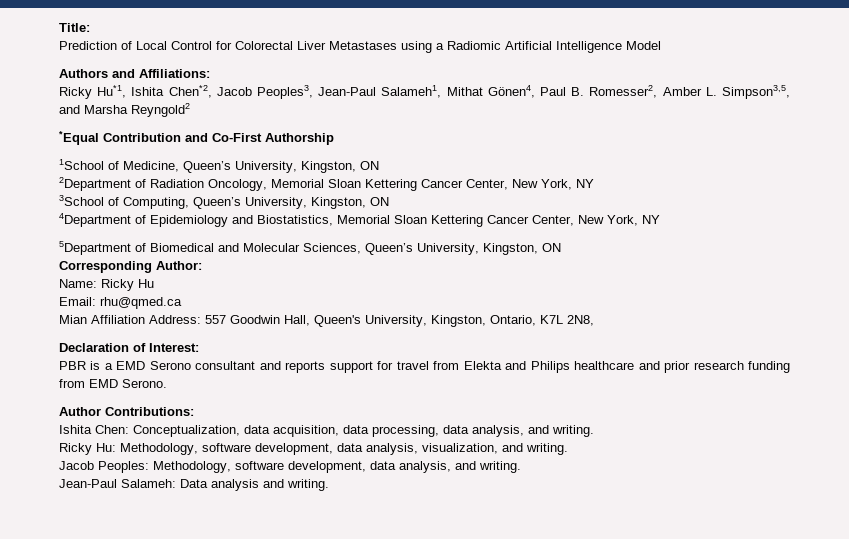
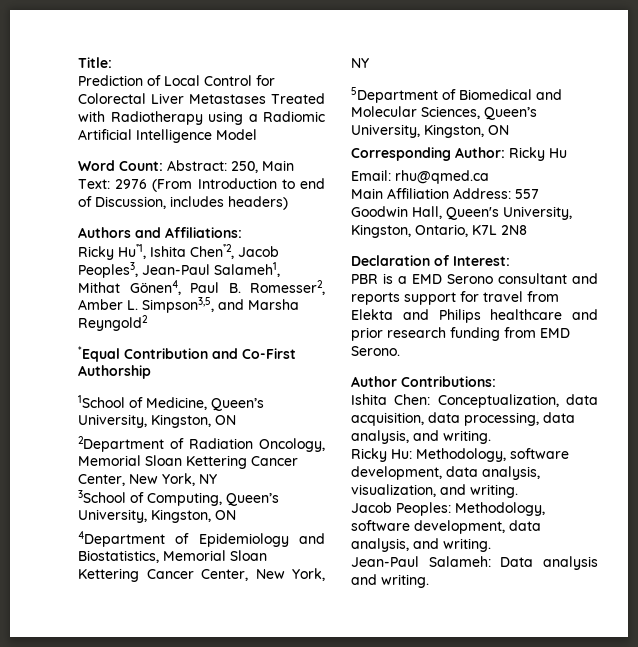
(397, 45) none -> [271,93,325,104] [78,111,203,125] Treated with Radiotherapy
(661, 45) none -> [78,160,294,173] [78,178,325,192] [78,196,288,210] // Word Count: Abstract: 250, Main Text: 2976 (From Introduction to end of Discussion, includes headers)
[59,279,97,288] // Name: -> (505, 152) none
[59,315,87,324] Mian -> [351,188,383,199] Main
[567,315,594,326] 2N8, -> [501,225,527,235] 2N8

